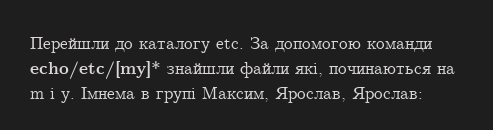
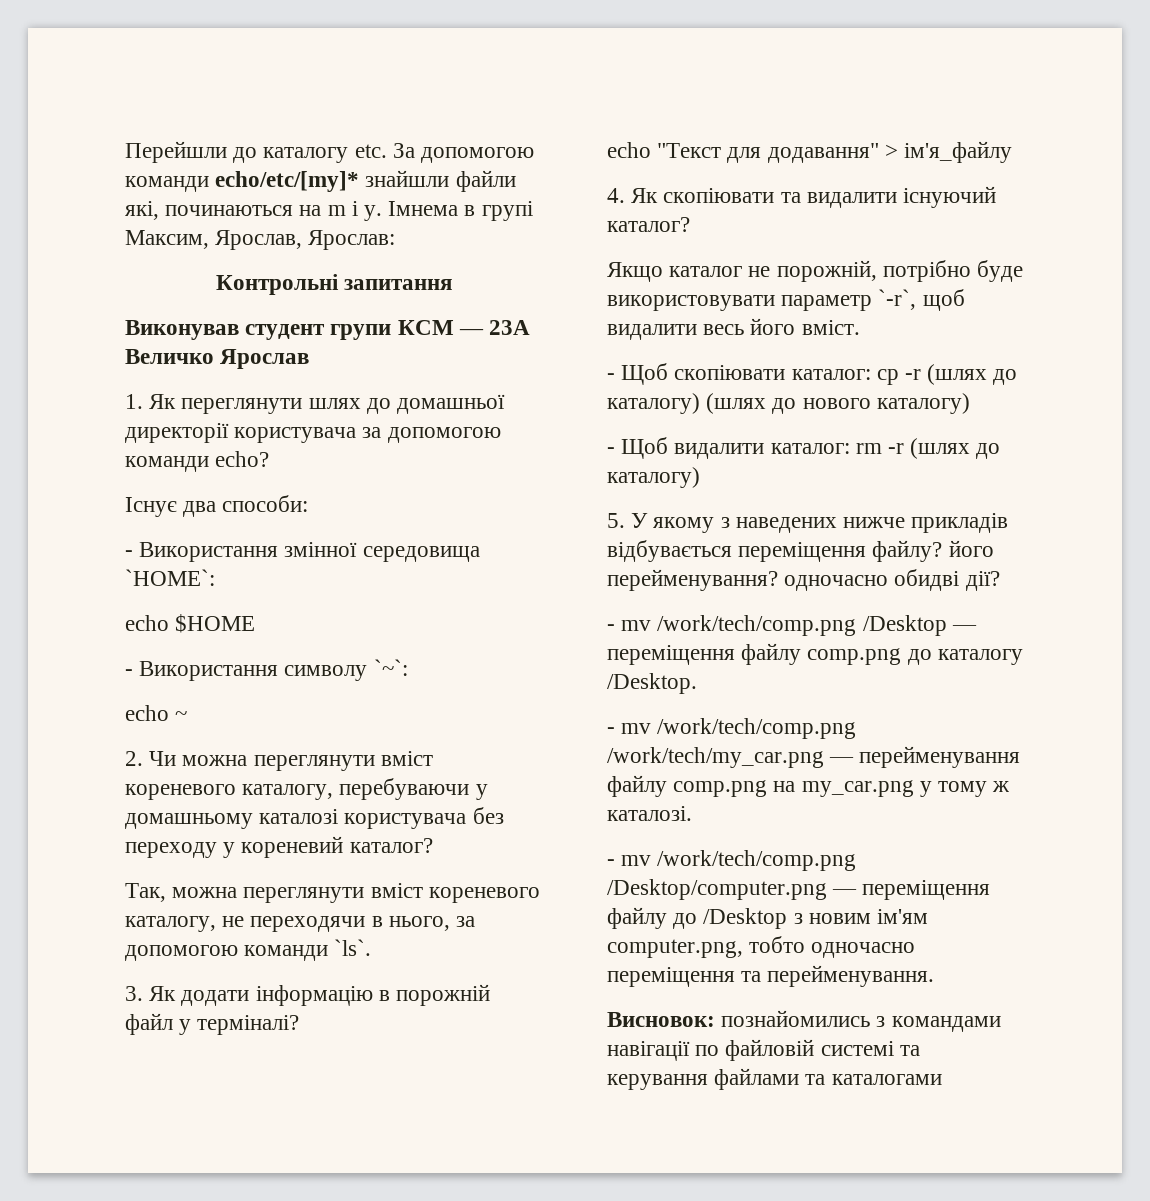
(423, 95) none -> [215,274,453,295] [125,320,531,340] [125,349,310,369] [125,394,506,414] [125,423,501,443] [125,451,270,472] [125,495,309,517] [125,542,480,562] [125,569,215,586] [125,614,256,633] [125,659,408,681] [125,705,188,721] [125,751,433,771] [125,778,488,800] [125,807,504,829] [125,836,433,858] [125,883,540,903] [125,916,476,932] [125,939,372,961] [125,984,491,1006] [125,1013,300,1035] [607,141,1013,163] [607,186,997,208] [607,217,690,232] [607,260,1024,282] [607,289,965,311] [607,318,860,340] [607,363,1018,385] [607,393,970,414] [607,437,1001,459] [607,467,700,488] [607,513,1009,533] [607,540,994,562] [607,569,1000,591] [607,615,977,636] [607,643,1023,665] [607,673,697,694] [607,718,857,739] [607,746,1021,768] [607,775,1010,797] [607,806,692,821] [607,850,857,871] [607,879,991,900] [607,907,929,929] [607,936,916,958] [607,965,935,987] [607,1010,1001,1032] [607,1039,920,1061] [607,1068,942,1090] // Контрольні запитання // Виконував студент групи КСМ — 23А Величко Ярослав // 1. Як переглянути шлях до домашньої директорії користувача за допомогою команди echo? // Існує два способи: // - Використання змінної середовища `HOME`: // echo $HOME // - Використання символу `~`: // echo ~ // 2. Чи можна переглянути вміст кореневого каталогу, перебуваючи у домашньому каталозі користувача без переходу у кореневий каталог? // Так, можна переглянути вміст кореневого каталогу, не переходячи в нього, за допомогою команди `ls`. // 3. Як додати інформацію в порожній файл у терміналі? // echo "Текст для додавання" > ім'я_файлу // 4. Як скопіювати та видалити існуючий каталог? // Якщо каталог не порожній, потрібно буде використовувати параметр `-r`, щоб видалити весь його вміст. // - Щоб скопіювати каталог: cp -r (шлях до каталогу) (шлях до нового каталогу) // - Щоб видалити каталог: rm -r (шлях до каталогу) // 5. У якому з наведених нижче прикладів відбувається переміщення файлу? його перейменування? одночасно обидві дії? // - mv /work/tech/comp.png /Desktop — переміщення файлу comp.png до каталогу /Desktop. // - mv /work/tech/comp.png /work/tech/my_car.png — перейменування файлу comp.png на my_car.png у тому ж каталозі. // - mv /work/tech/comp.png /Desktop/computer.png — переміщення файлу до /Desktop з новим ім'ям computer.png, тобто одночасно переміщення та перейменування. // Висновок: познайомились з командами навігації по файловій системі та керування файлами та каталогами

